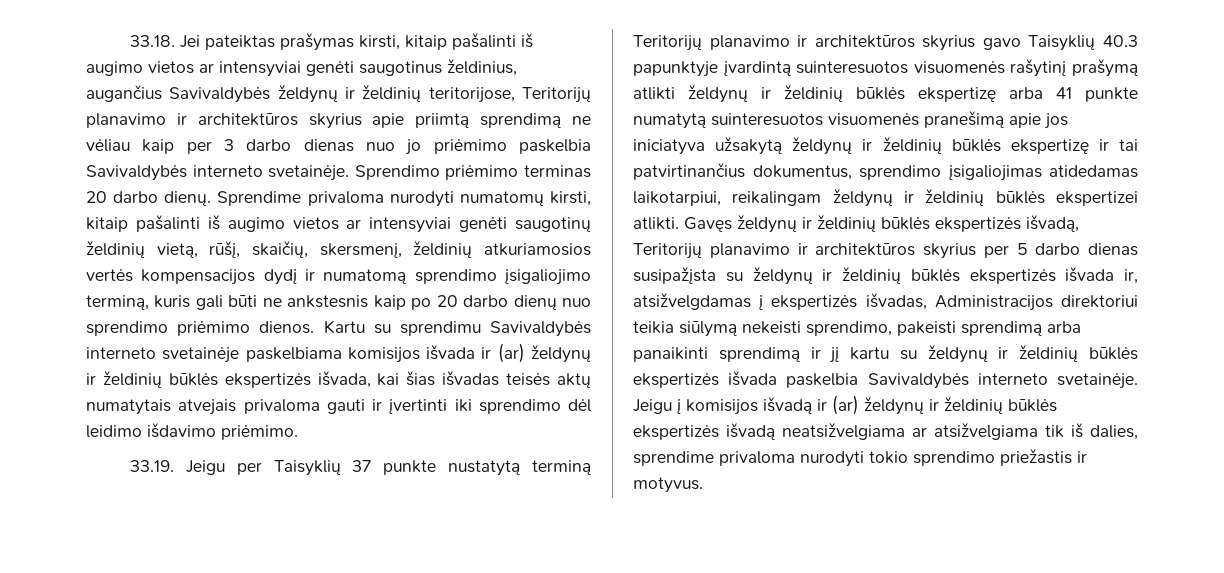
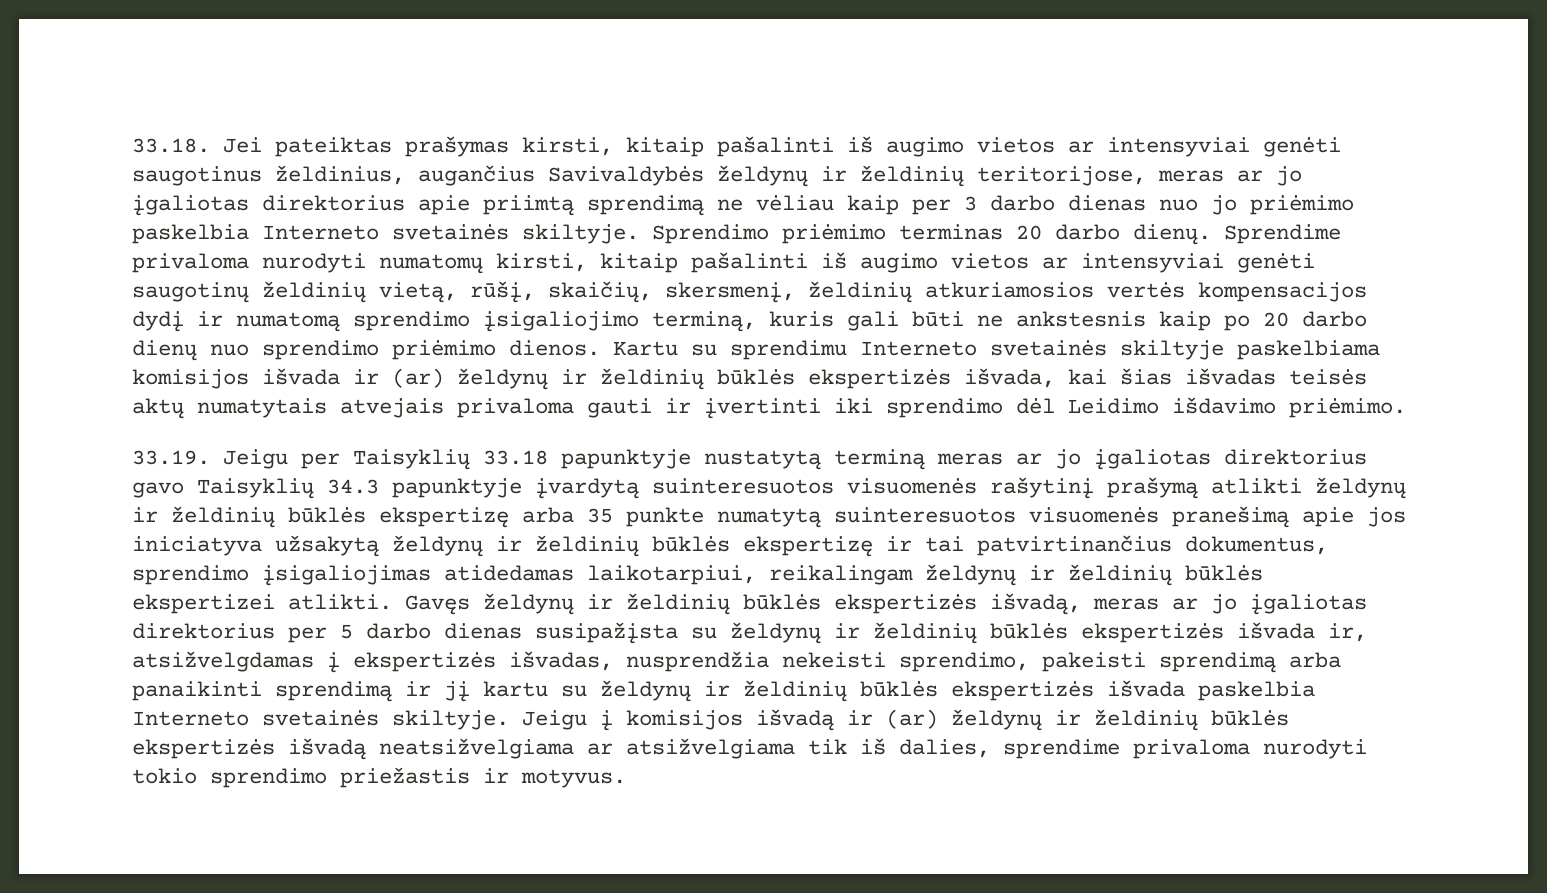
[522,87,591,103] [86,113,362,129] Teritorijų planavimo ir architektūros skyrius -> [1158,166,1302,186] [132,195,405,216] meras ar jo įgaliotas direktorius
[86,165,350,181] Savivaldybės interneto svetainėje. -> [262,224,639,244] Interneto svetainės skiltyje.
[490,321,591,337] [86,347,240,363] Savivaldybės interneto svetainėje -> [860,340,1224,360] Interneto svetainės skiltyje
[86,425,142,438] leidimo -> [1068,398,1159,414] Leidimo
[352,460,591,476] [633,35,1138,51] [633,61,791,77] 37 punkte nustatytą terminą Teritorijų planavimo ir architektūros skyrius gavo Taisyklių 40.3 papunktyje įvardintą -> [483,449,1367,470] [132,478,639,499] 33.18 papunktyje nustatytą terminą meras ar jo įgaliotas direktorius gavo Taisyklių 34.3 papunktyje įvardytą
[1056,87,1072,99] 41 -> [587,508,613,523] 35
[633,243,976,259] Teritorijų planavimo ir architektūros skyrius -> [1093,594,1367,615] [132,623,275,639] meras ar jo įgaliotas direktorius
[934,295,1138,311] [633,321,737,337] Administracijos direktoriui teikia siūlymą -> [626,651,769,672] nusprendžia
[867,373,1138,389] Savivaldybės interneto svetainėje. -> [132,710,509,730] Interneto svetainės skiltyje.

